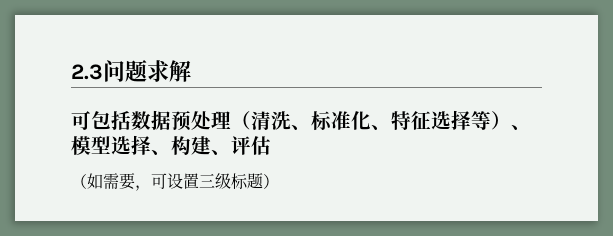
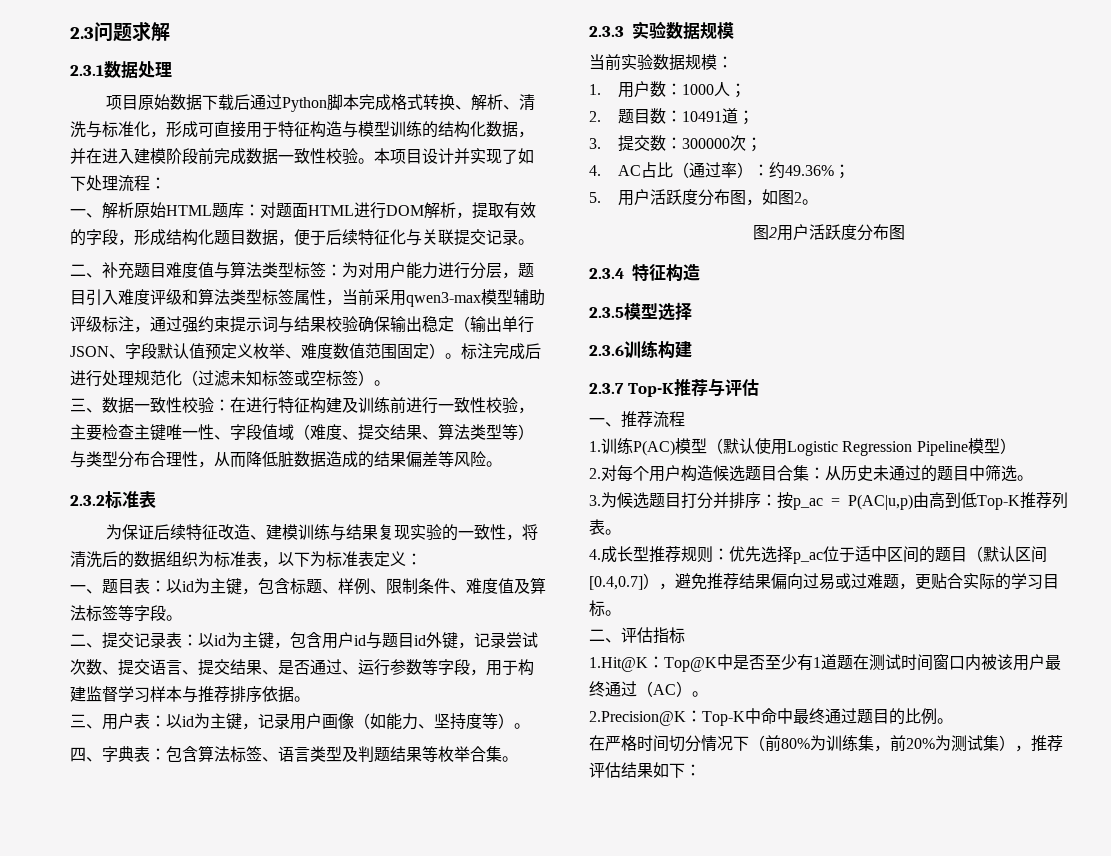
[71,110,531,131] 可包括数据预处理（清洗、标准化、特征选择等）、 -> [70,61,172,79] [105,94,535,112] [70,121,534,138] [70,148,534,165] [70,175,166,192] [70,202,536,219] [70,229,534,246] [70,261,534,279] [70,288,545,307] [70,316,534,333] [70,343,541,360] [70,370,390,387] [70,397,534,414] [70,423,534,441] [70,451,502,468] [70,491,156,508] [105,524,538,541] [70,551,422,568] [70,577,546,595] [70,605,182,622] [70,632,538,649] [70,659,534,676] [70,686,310,703] [70,713,530,730] [70,745,518,763] [589,21,734,40] [589,54,733,71] [589,81,747,98] [589,108,755,125] [589,135,763,152] [589,162,851,179] [589,189,819,206] [752,224,905,241] [589,264,700,282] [589,307,624,318] 2.3.1数据处理 // 项目原始数据下载后通过Python脚本完成格式转换、解析、清洗与标准化，形成可直接用于特征构造与模型训练的结构化数据，并在进入建模阶段前完成数据一致性校验。本项目设计并实现了如下处理流程： // 一、解析原始HTML题库：对题面HTML进行DOM解析，提取有效的字段，形成结构化题目数据，便于后续特征化与关联提交记录。 // 二、补充题目难度值与算法类型标签：为对用户能力进行分层，题目引入难度评级和算法类型标签属性，当前采用qwen3-max模型辅助评级标注，通过强约束提示词与结果校验确保输出稳定（输出单行JSON、字段默认值预定义枚举、难度数值范围固定）。标注完成后进行处理规范化（过滤未知标签或空标签）。 // 三、数据一致性校验：在进行特征构建及训练前进行一致性校验，主要检查主键唯一性、字段值域（难度、提交结果、算法类型等）与类型分布合理性，从而降低脏数据造成的结果偏差等风险。 // 2.3.2标准表 // 为保证后续特征改造、建模训练与结果复现实验的一致性，将清洗后的数据组织为标准表，以下为标准表定义： // 一、题目表：以id为主键，包含标题、样例、限制条件、难度值及算法标签等字段。 // 二、提交记录表：以id为主键，包含用户id与题目id外键，记录尝试次数、提交语言、提交结果、是否通过、运行参数等字段，用于构建监督学习样本与推荐排序依据。 // 三、用户表：以id为主键，记录用户画像（如能力、坚持度等）。 // 四、字典表：包含算法标签、语言类型及判题结果等枚举合集。 // 2.3.3实验数据规模 // 当前实验数据规模： // 1.用户数：1000人； // 2.题目数：10491道； // 3.提交数：300000次； // 4. AC占比（通过率）：约49.36%； // 5.用户活跃度分布图，如图2。 // 图2用户活跃度分布图 // 2.3.4特征构造 // 2.3.5
[151,136,271,155] [71,173,279,191] 、构建、评估 // （如需要，可设置三级标题） -> [589,340,692,358] [589,378,759,397] [589,411,685,428] [589,438,1016,456] [589,464,1033,482] [589,492,1068,510] [589,519,621,535] [589,546,1047,564] [589,573,1059,590] [589,600,621,617] [589,627,685,644] [589,654,1061,672] [589,681,708,697] [589,708,953,726] [589,735,1063,752] [589,762,701,778] // 2.3.6训练构建 // 2.3.7 Top-K推荐与评估 // 一、推荐流程 // 1.训练P(AC)模型（默认使用Logistic Regression Pipeline模型） // 2.对每个用户构造候选题目合集：从历史未通过的题目中筛选。 // 3.为候选题目打分并排序：按p_ac = P(AC|u,p)由高到低Top-K推荐列表。 // 4.成长型推荐规则：优先选择p_ac位于适中区间的题目（默认区间[0.4,0.7]），避免推荐结果偏向过易或过难题，更贴合实际的学习目标。 // 二、评估指标 // 1.Hit@K：Top@K中是否至少有1道题在测试时间窗口内被该用户最终通过（AC）。 // 2.Precision@K：Top-K中命中最终通过题目的比例。 // 在严格时间切分情况下（前80%为训练集，前20%为测试集），推荐评估结果如下：

